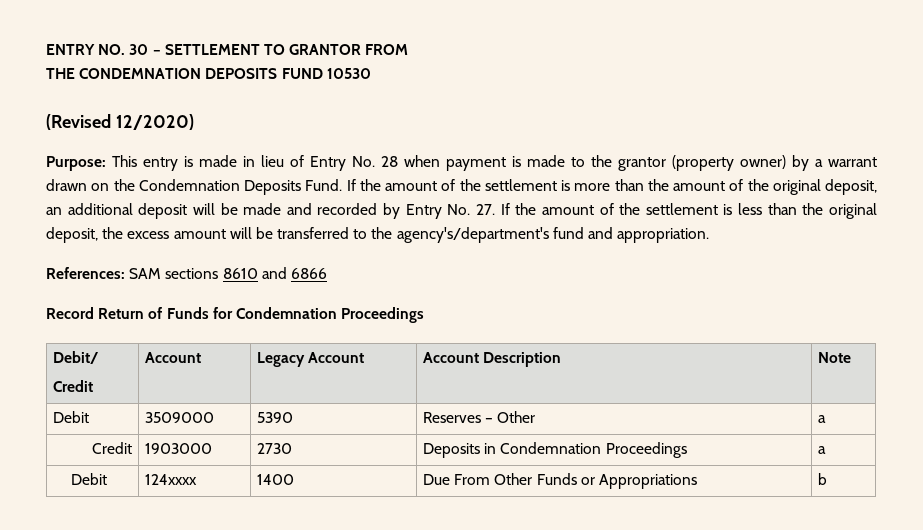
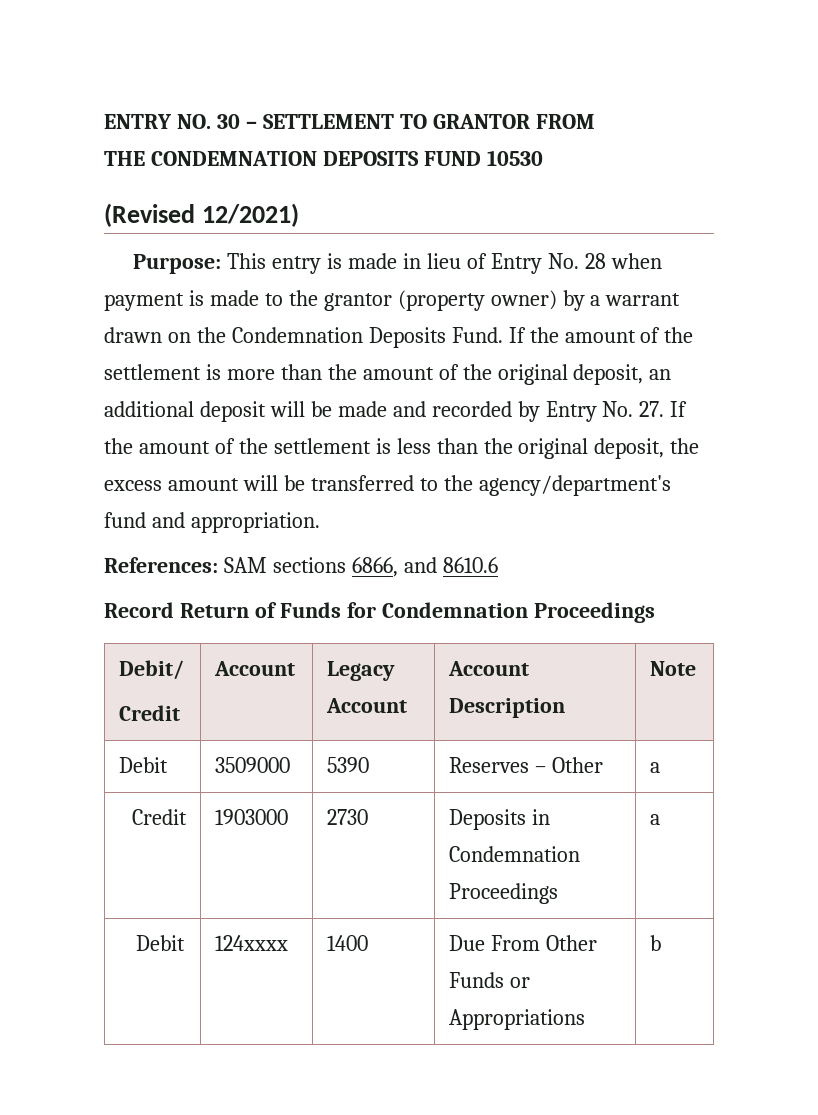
[115,114,194,130] 12/2020) -> [201,203,299,227] 12/2021)
[396,227,549,243] agency's/department's -> [478,475,671,496] agency/department's
[222,267,327,279] 8610 and 6866 -> [351,557,498,577] 6866, and 8610.6

